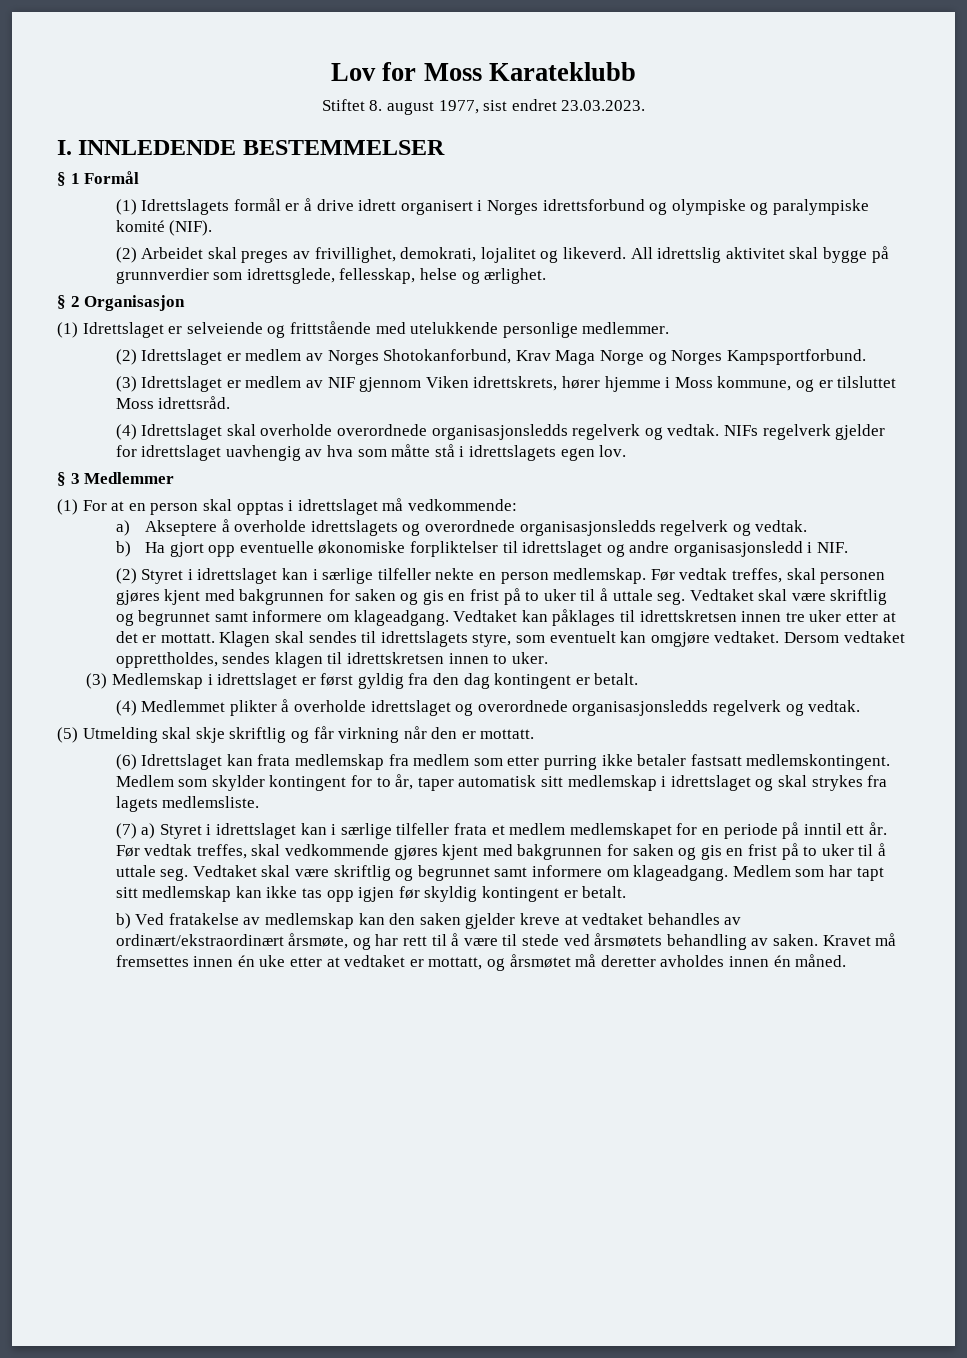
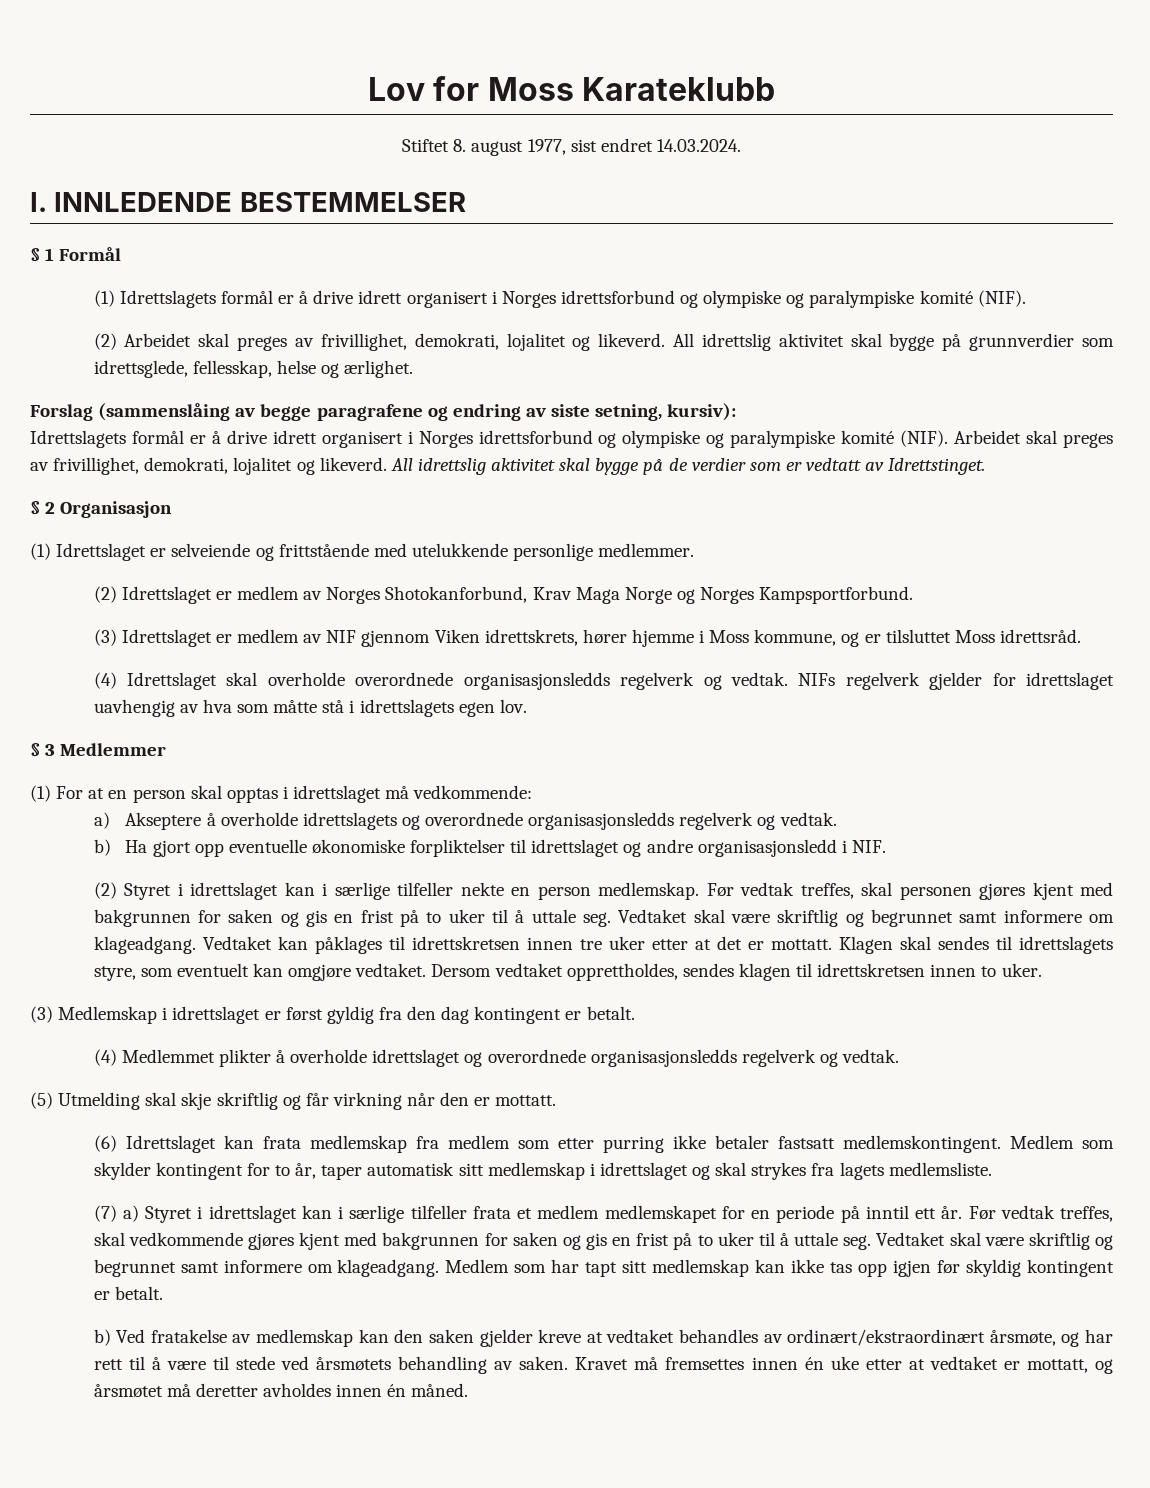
[561,100,646,111] 23.03.2023. -> [656,139,741,152] 14.03.2024.
(547, 276) none -> [30,403,737,421] [30,430,1113,448] [30,457,986,475] // Forslag (sammenslåing av begge paragrafene og endring av siste setning, kursiv): // Idrettslagets formål er å drive idrett organisert i Norges idrettsforbund og olympiske og paralympiske komité (NIF). Arbeidet skal preges av frivillighet, demokrati, lojalitet og likeverd. All idrettslig aktivitet skal bygge på de verdier som er vedtatt av Idrettstinget.

